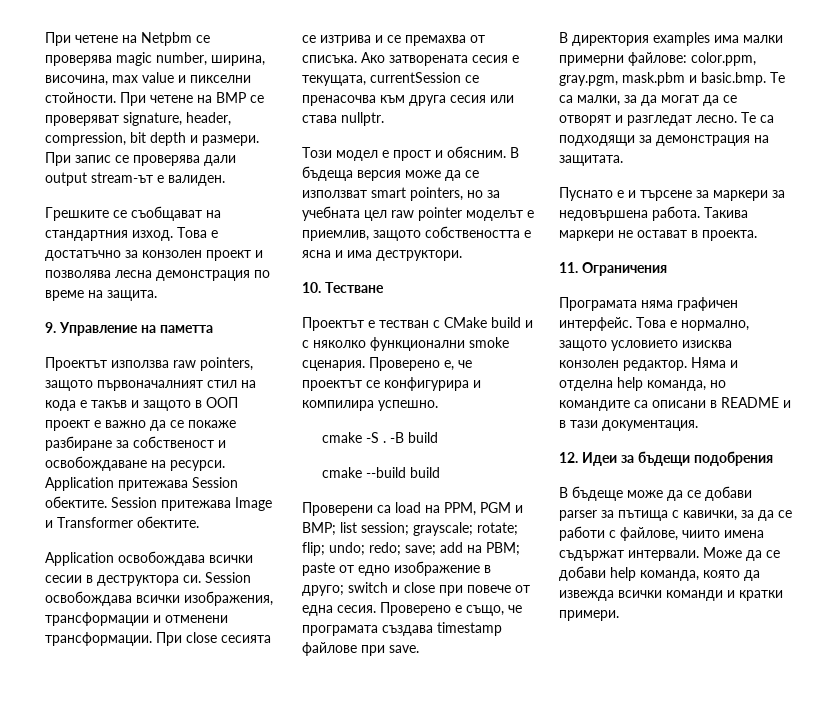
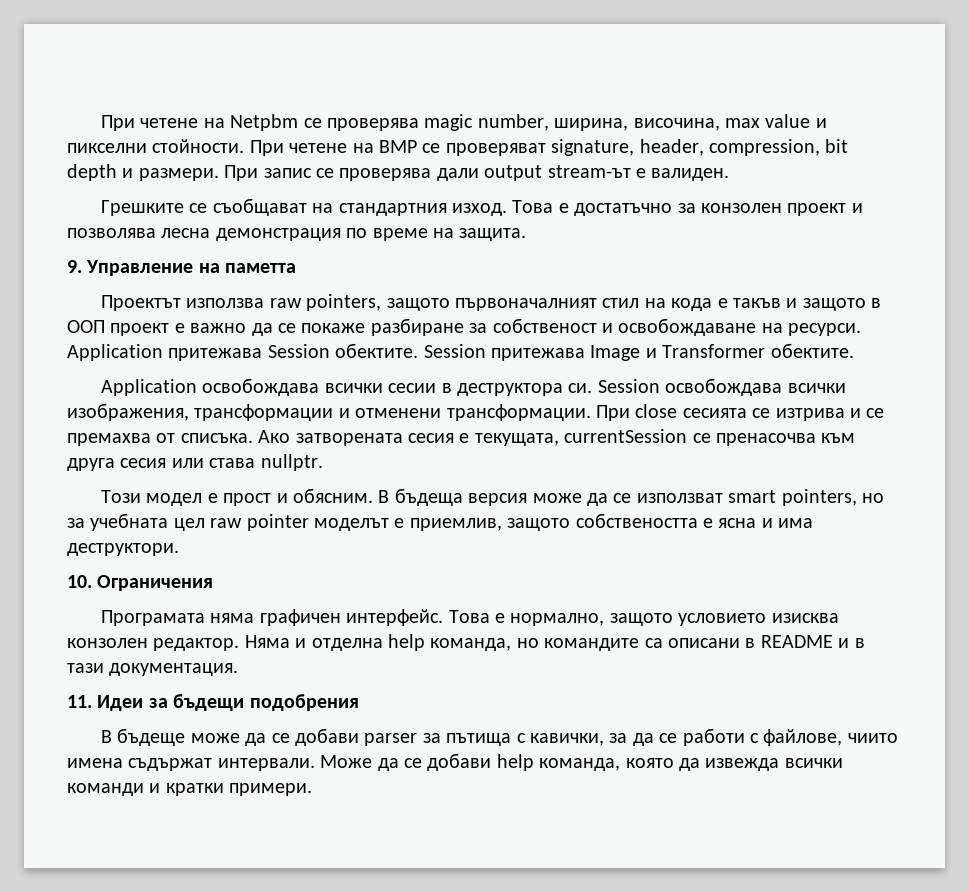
[325,282,384,293] [302,317,533,331] [302,337,509,351] [302,357,472,371] [302,377,481,391] [302,400,438,411] [321,432,438,443] [321,467,440,478] [302,502,523,516] [302,522,518,536] [302,542,520,556] [302,561,491,576] [302,582,530,596] [302,602,522,616] [302,622,502,636] [302,642,419,656] [559,32,783,46] [559,52,756,66] [559,72,785,86] [559,95,737,106] [559,112,774,126] [559,135,769,146] [559,155,623,166] [559,187,785,201] [559,206,748,221] [559,230,757,241] [559,262,578,273] Тестване // Проектът е тестван с CMake build и с няколко функционални smoke сценария. Проверено е, че проектът се конфигурира и компилира успешно. // cmake -S . -B build // cmake --build build // Проверени са load на PPM, PGM и BMP; list session; grayscale; rotate; flip; undo; redo; save; add на PBM; paste от едно изображение в друго; switch и close при повече от една сесия. Проверено е също, че програмата създава timestamp файлове при save. // В директория examples има малки примерни файлове: color.ppm, gray.pgm, mask.pbm и basic.bmp. Те са малки, за да могат да се отворят и разгледат лесно. Те са подходящи за демонстрация на защитата. // Пуснато е и търсене за маркери за недовършена работа. Такива маркери не остават в проекта. // 11. -> (92, 581) none
[559,452,578,463] 12. -> [67,695,92,708] 11.

